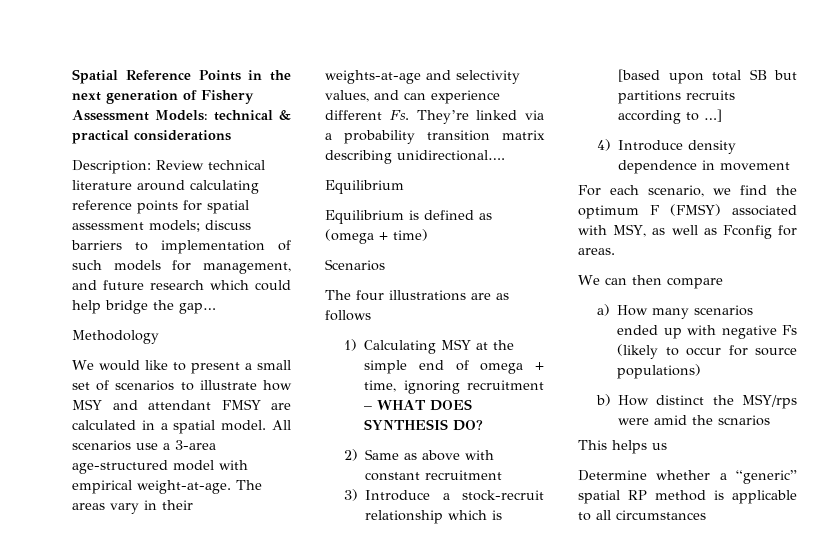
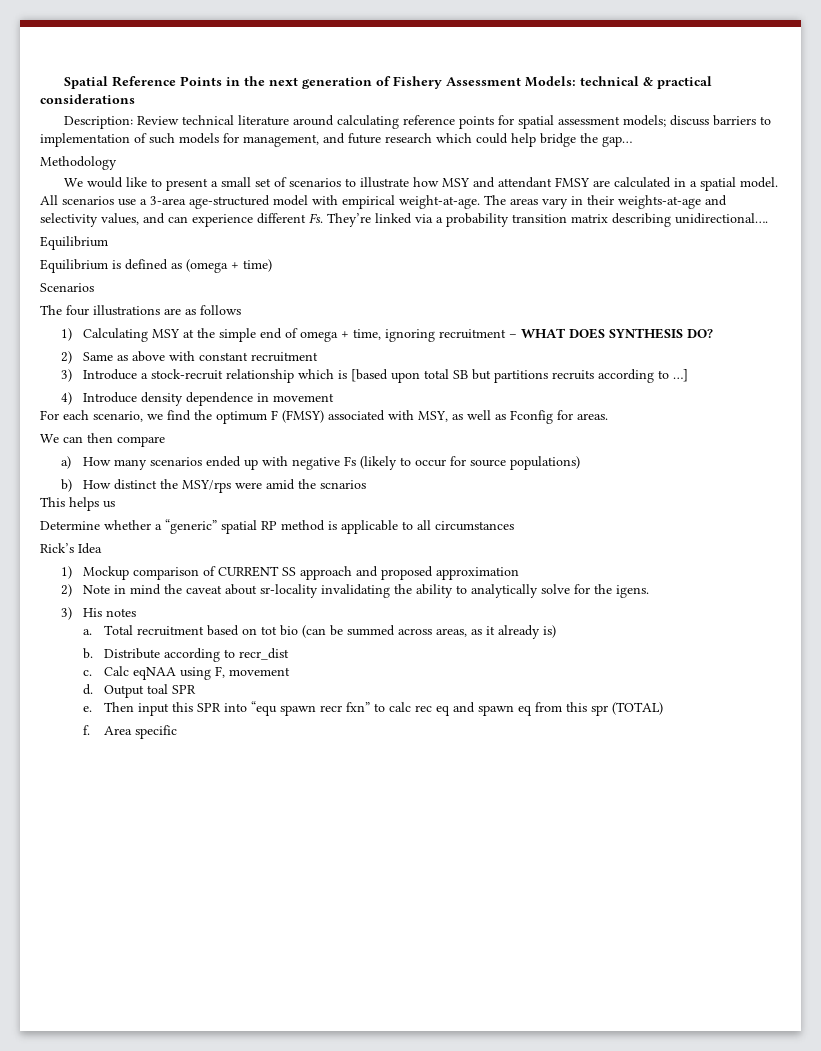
(706, 515) none -> [40,543,102,554] [61,566,519,580] [61,584,649,598] [61,607,136,620] [82,625,557,639] [82,648,290,662] [82,666,291,680] [82,684,197,698] [82,701,664,716] [82,725,178,739] // Rick’s Idea // 1) Mockup comparison of CURRENT SS approach and proposed approximation // 2) Note in mind the caveat about sr-locality invalidating the ability to analytically solve for the igens. // 3) His notes // a. Total recruitment based on tot bio (can be summed across areas, as it already is) // b. Distribute according to recr_dist // c. Calc eqNAA using F, movement // d. Output toal SPR // e. Then input this SPR into “equ spawn recr fxn” to calc rec eq and spawn eq from this spr (TOTAL) // f. Area specific

